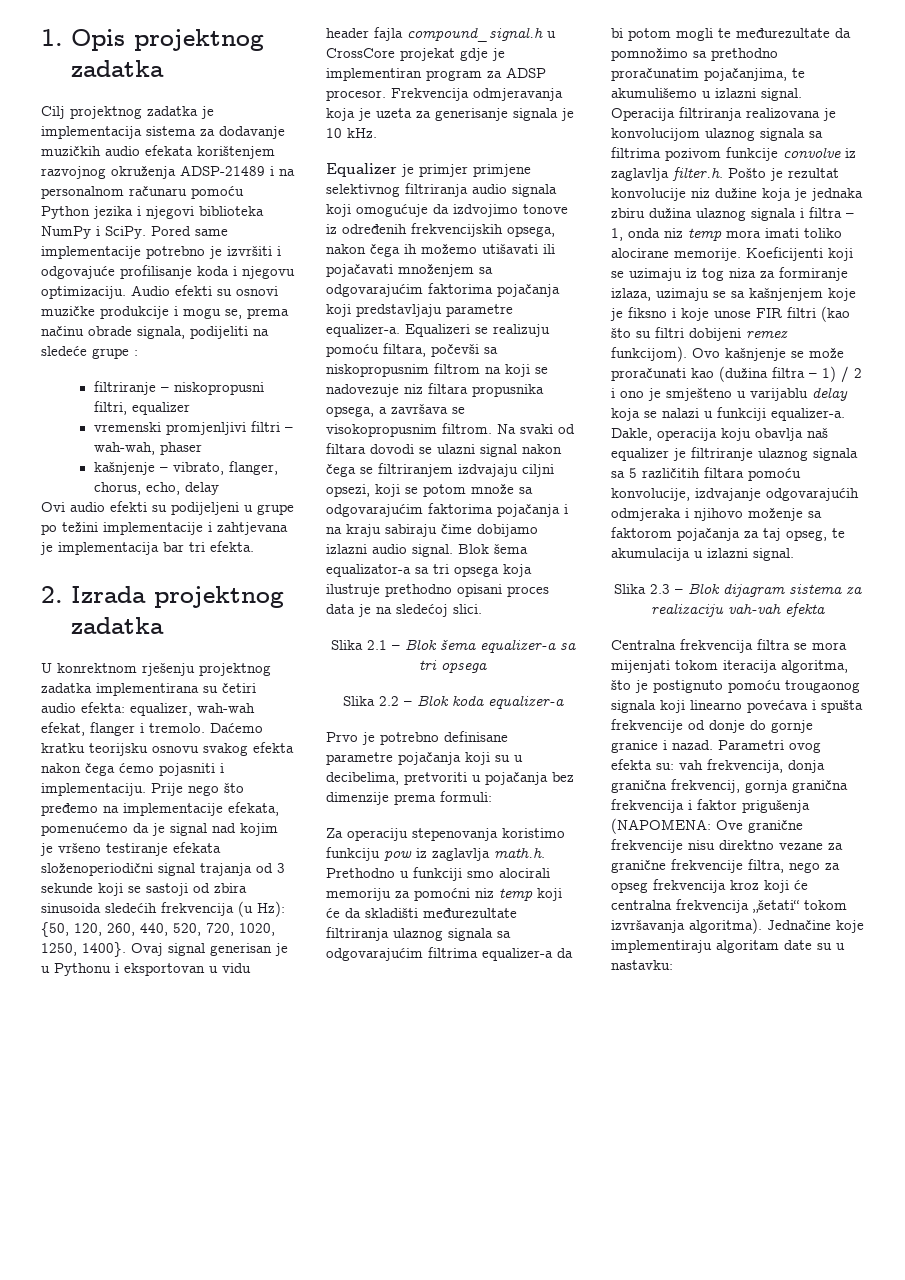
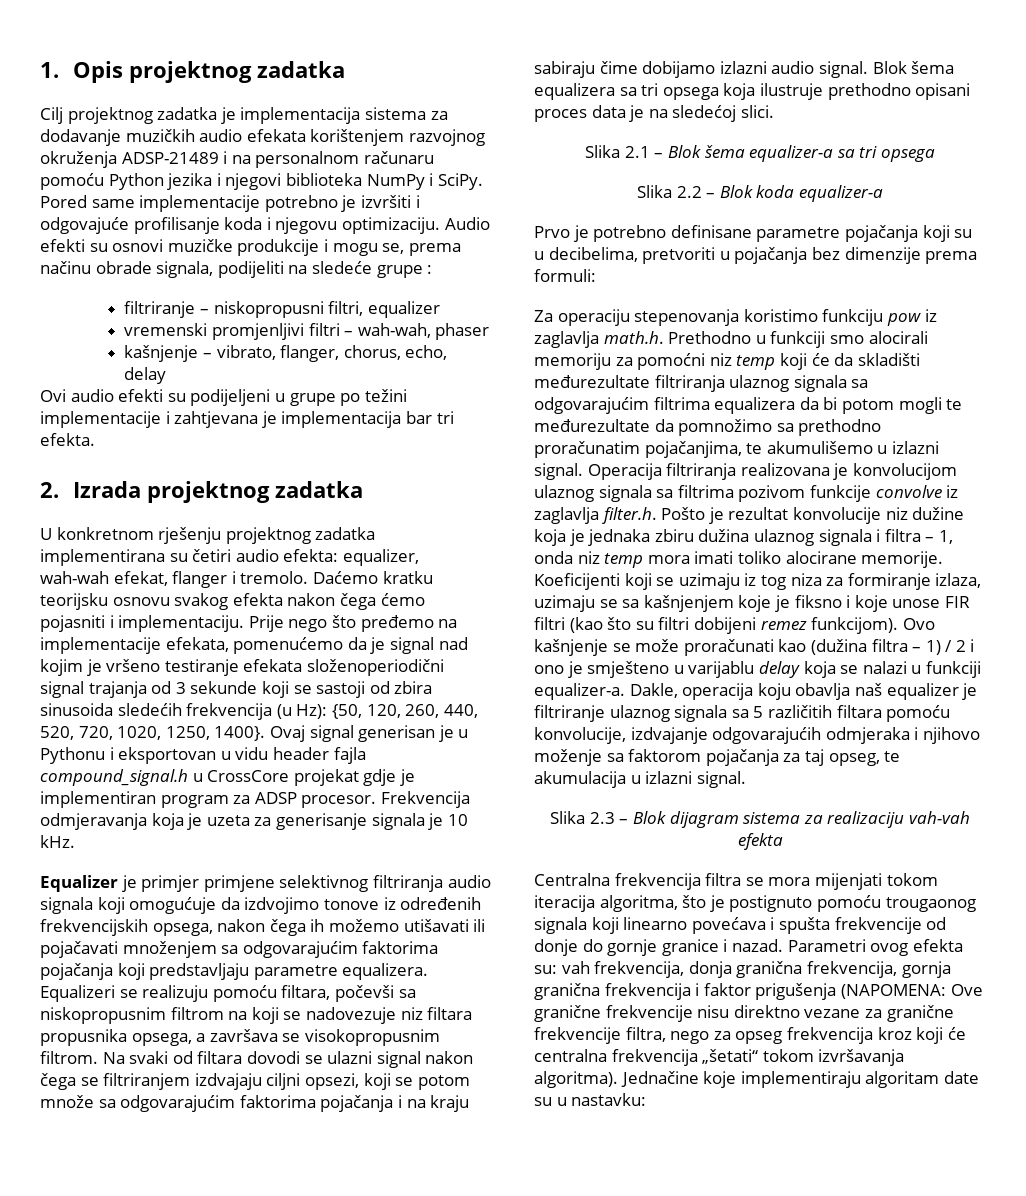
[57,663,137,673] konrektnom -> [56,527,154,540] konkretnom
[326,324,400,337] equalizer-a. -> [342,963,429,980] equalizera.
[326,564,411,577] equalizator-a -> [534,83,615,100] equalizera
[482,948,553,961] equalizer-a -> [714,397,796,414] equalizera
[671,779,740,793] frekvencij, -> [806,961,897,978] frekvencija,

